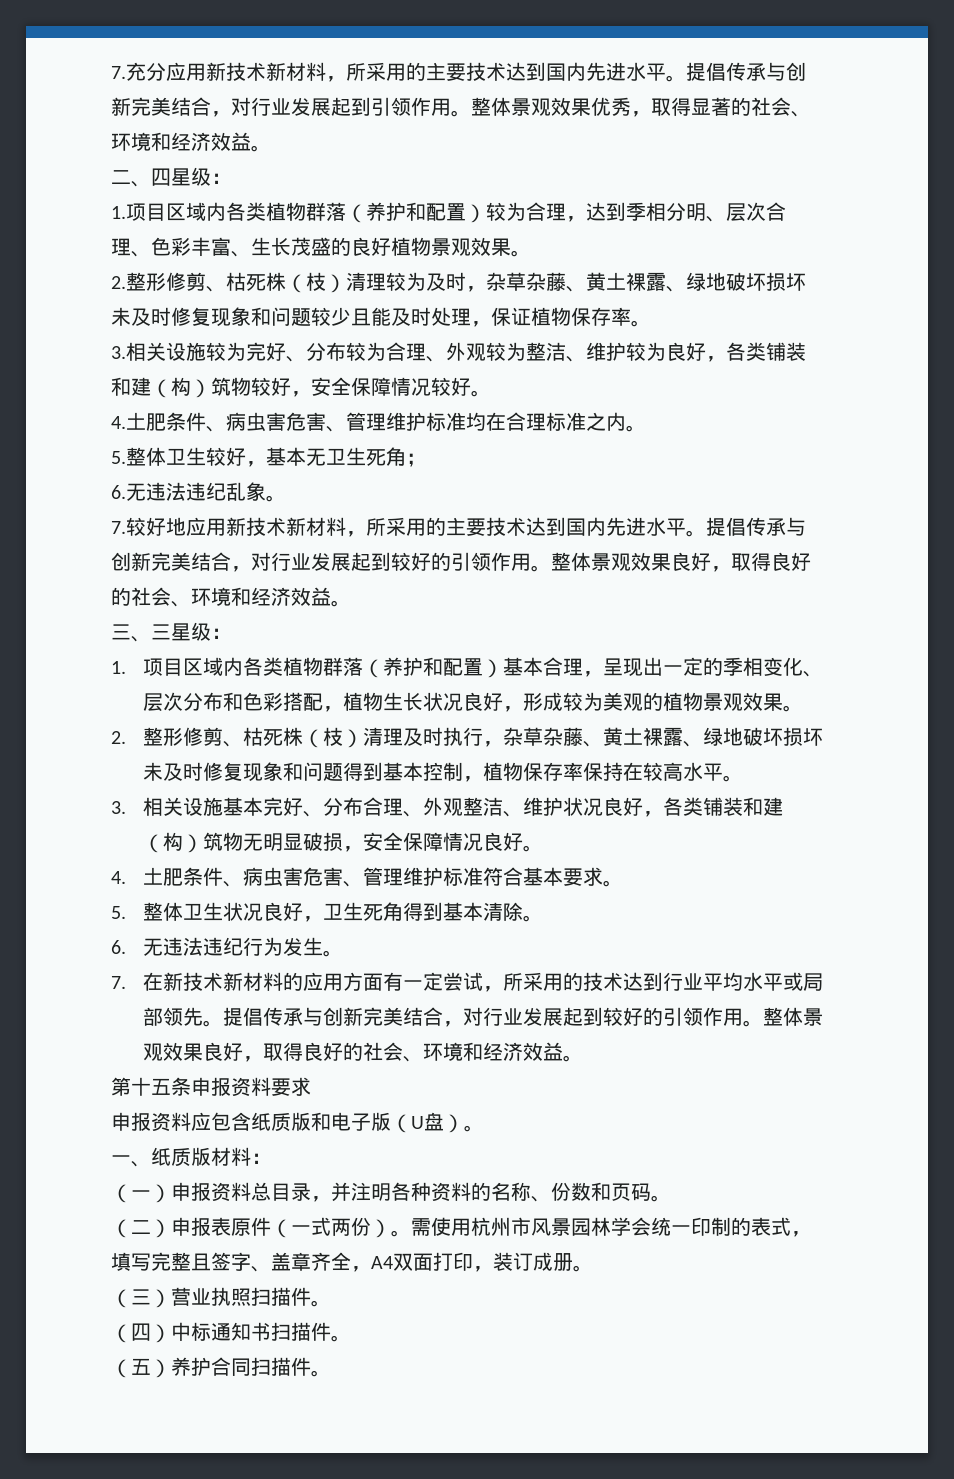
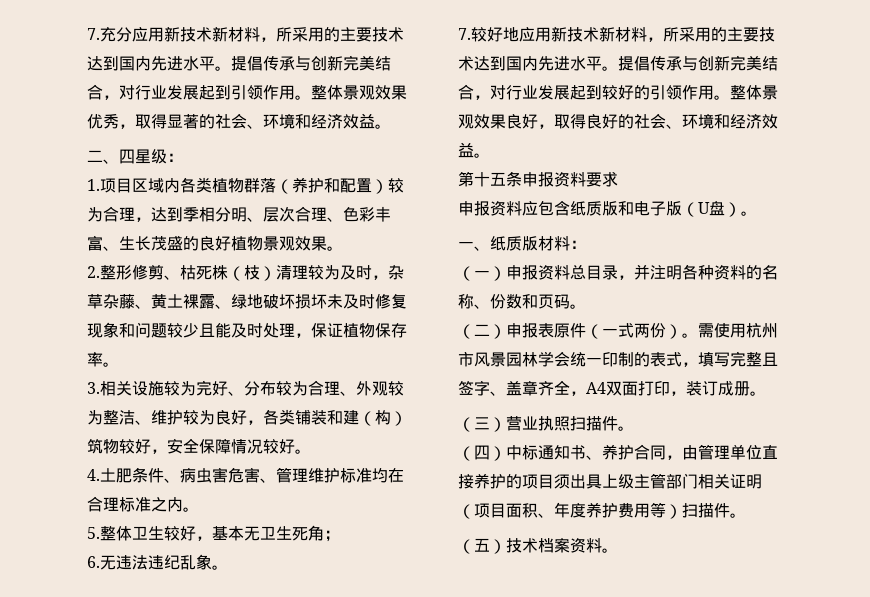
[111,622,231,642] [111,657,823,678] [142,692,803,712] [111,727,823,748] [142,762,743,782] [111,797,783,817] [142,832,543,853] [111,867,623,887] [111,902,543,922] [111,937,343,957] [111,972,823,992] [142,1007,823,1027] [142,1042,583,1062] // 三、三星级： // 1.项目区域内各类植物群落（养护和配置）基本合理，呈现出一定的季相变化、层次分布和色彩搭配，植物生长状况良好，形成较为美观的植物景观效果。 // 2.整形修剪、枯死株（枝）清理及时执行，杂草杂藤、黄土裸露、绿地破坏损坏未及时修复现象和问题得到基本控制，植物保存率保持在较高水平。 // 3.相关设施基本完好、分布合理、外观整洁、维护状况良好，各类铺装和建（构）筑物无明显破损，安全保障情况良好。 // 4.土肥条件、病虫害危害、管理维护标准符合基本要求。 // 5.整体卫生状况良好，卫生死角得到基本清除。 // 6.无违法违纪行为发生。 // 7.在新技术新材料的应用方面有一定尝试，所采用的技术达到行业平均水平或局部领先。提倡传承与创新完美结合，对行业发展起到较好的引领作用。整体景观效果良好，取得良好的社会、环境和经济效益。 -> (490, 155) none
(271, 1331) none -> [586,444,778,460] [458,473,762,489] [458,502,682,519] 、养护合同，由管理单位直接养护的项目须出具上级主管部门相关证明（项目面积、年度养护费用等）
[171,1357,311,1376] 养护合同扫描件 -> [506,538,602,553] 技术档案资料

